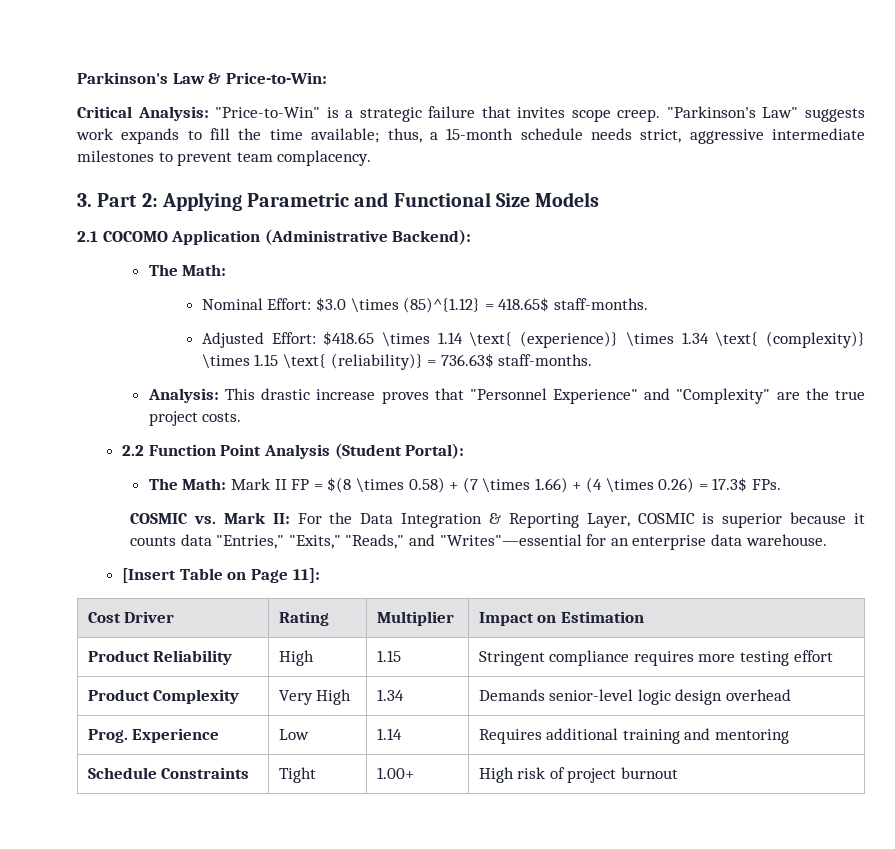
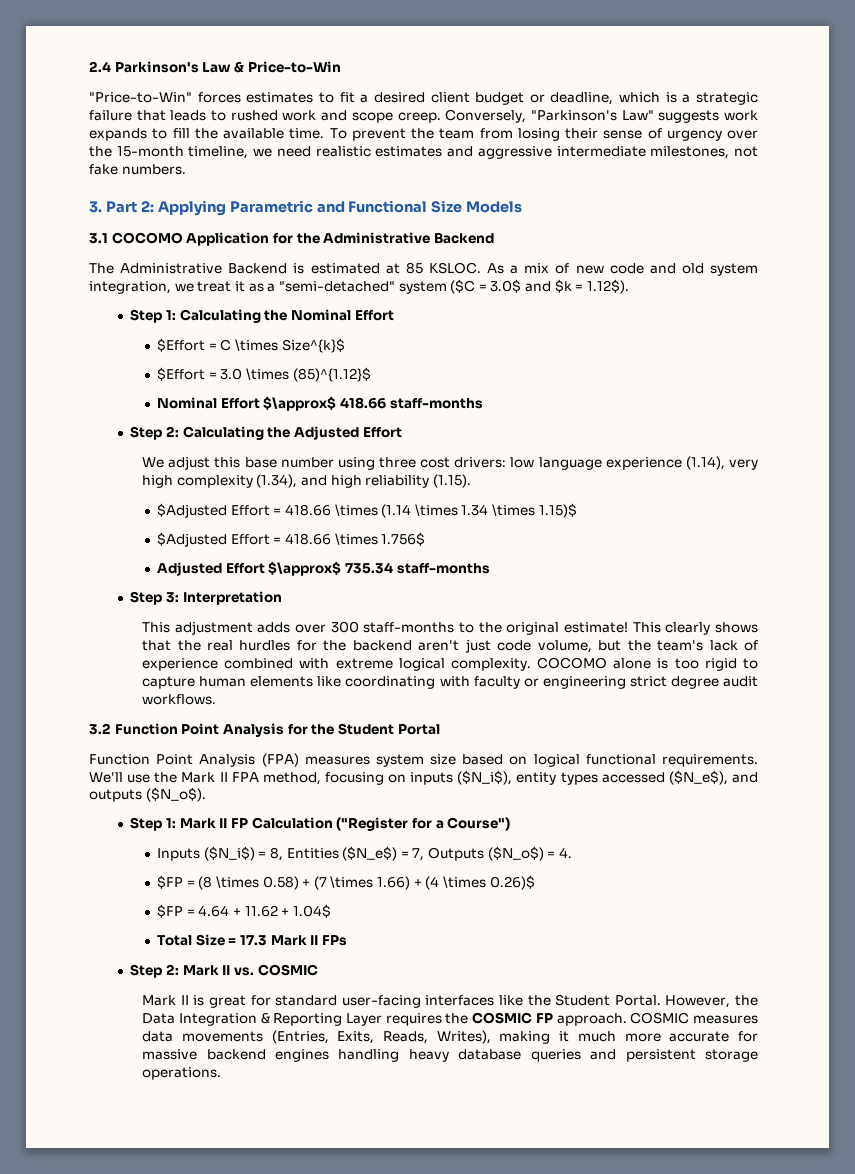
(77, 78) none -> [89,61,111,72] 2.4
[225,72,327,84] [77,106,321,121] Price-to-Win: // Critical Analysis: "Price-to-Win" -> [247,61,341,73] [89,92,661,105] Price-to-Win // "Price-to-Win" forces estimates to fit a desired client budget or deadline, which
[517,107,566,118] invites -> [170,110,348,121] leads to rushed work and
(661, 115) none -> [445,109,527,123] Conversely,
[269,128,865,144] [77,150,372,166] time available; thus, a 15-month schedule needs strict, aggressive intermediate milestones to prevent team complacency. -> [223,128,758,141] [89,146,759,159] [89,164,186,175] available time. To prevent the team from losing their sense of urgency over the 15-month timeline, we need realistic estimates and aggressive intermediate milestones, not fake numbers.
[77,231,98,242] 2.1 -> [89,233,108,244] 3.1
[264,229,472,245] [148,264,227,276] [201,297,648,313] [201,331,865,348] [201,353,593,370] [147,388,865,404] [148,411,242,426] [122,443,465,459] [148,477,352,493] (Administrative Backend): // The Math: // Nominal Effort: $3.0 \times (85)^{1.12} = 418.65$ staff-months. // Adjusted Effort: $418.65 \times 1.14 \text{ (experience)} \times 1.34 \text{ (complexity)} \times 1.15 \text{ (reliability)} = 736.63$ staff-months. // Analysis: This drastic increase proves that "Personnel Experience" and "Complexity" are the true project costs. // 2.2 Function Point Analysis (Student Portal): // The Math: Mark II FP = $(8 -> [272,232,494,244] [89,262,758,276] [89,279,630,294] [130,309,394,323] [156,338,345,353] [156,367,371,382] [156,396,483,411] [130,426,402,440] [142,456,759,470] [142,474,471,488] [156,503,577,518] [156,532,426,547] [156,561,490,576] [130,591,282,605] [142,621,759,635] [142,639,758,653] [142,657,759,671] [142,676,759,689] [142,694,217,705] [89,723,440,737] [89,753,758,767] [89,770,758,785] [89,787,206,802] [130,817,511,831] [156,846,573,861] [156,875,213,890] for the Administrative Backend // The Administrative Backend is estimated at 85 KSLOC. As a mix of new code and old system integration, we treat it as a "semi-detached" system ($C = 3.0$ and $k = 1.12$). // Step 1: Calculating the Nominal Effort // $Effort = C \times Size^{k}$ // $Effort = 3.0 \times (85)^{1.12}$ // Nominal Effort $\approx$ 418.66 staff-months // Step 2: Calculating the Adjusted Effort // We adjust this base number using three cost drivers: low language experience (1.14), very high complexity (1.34), and high reliability (1.15). // $Adjusted Effort = 418.66 \times (1.14 \times 1.34 \times 1.15)$ // $Adjusted Effort = 418.66 \times 1.756$ // Adjusted Effort $\approx$ 735.34 staff-months // Step 3: Interpretation // This adjustment adds over 300 staff-months to the original estimate! This clearly shows that the real hurdles for the backend aren't just code volume, but the team's lack of experience combined with extreme logical complexity. COCOMO alone is too rigid to capture human elements like coordinating with faculty or engineering strict degree audit workflows. // 3.2 Function Point Analysis for the Student Portal // Function Point Analysis (FPA) measures system size based on logical functional requirements. We'll use the Mark II FPA method, focusing on inputs ($N_i$), entity types accessed ($N_e$), and outputs ($N_o$). // Step 1: Mark II FP Calculation ("Register for a Course") // Inputs ($N_i$) = 8, Entities ($N_e$) = 7, Outputs ($N_o$) = 4. // $FP = (8
[658,477,781,493] [130,512,322,524] 0.26) = 17.3$ FPs. // COSMIC vs. Mark II: For -> [489,875,535,890] [156,904,331,918] [156,934,347,946] [130,964,318,978] [142,994,731,1008] 0.26)$ // $FP = 4.64 + 11.62 + 1.04$ // Total Size = 17.3 Mark II FPs // Step 2: Mark II vs. COSMIC // Mark II is great for standard user-facing interfaces like the Student Portal. However,
[586,512,865,528] [130,534,827,550] [122,568,320,583] [87,611,175,623] [278,611,329,626] [376,611,454,626] [478,611,644,626] [87,650,233,665] [278,650,314,666] [376,650,401,662] [478,650,833,666] [87,689,240,704] [278,689,352,705] [376,689,404,701] [478,689,792,705] [87,728,220,743] [278,729,309,740] [376,728,402,740] [478,728,790,744] [87,767,250,779] [278,767,316,783] [376,767,414,779] [478,767,679,783] Layer, COSMIC is superior because it counts data "Entries," "Exits," "Reads," and "Writes"—essential for an enterprise data warehouse. // [Insert Table on Page 11]: // Cost Driver | Rating | Multiplier | Impact on Estimation // Product Reliability | High | 1.15 | Stringent compliance requires more testing effort // Product Complexity | Very High | 1.34 | Demands senior-level logic design overhead // Prog. Experience | Low | 1.14 | Requires additional training and mentoring // Schedule Constraints | Tight | 1.00+ | High risk of project burnout -> [345,1012,758,1026] [142,1030,759,1044] [142,1049,758,1062] [142,1067,222,1080] Layer requires the COSMIC FP approach. COSMIC measures data movements (Entries, Exits, Reads, Writes), making it much more accurate for massive backend engines handling heavy database queries and persistent storage operations.

